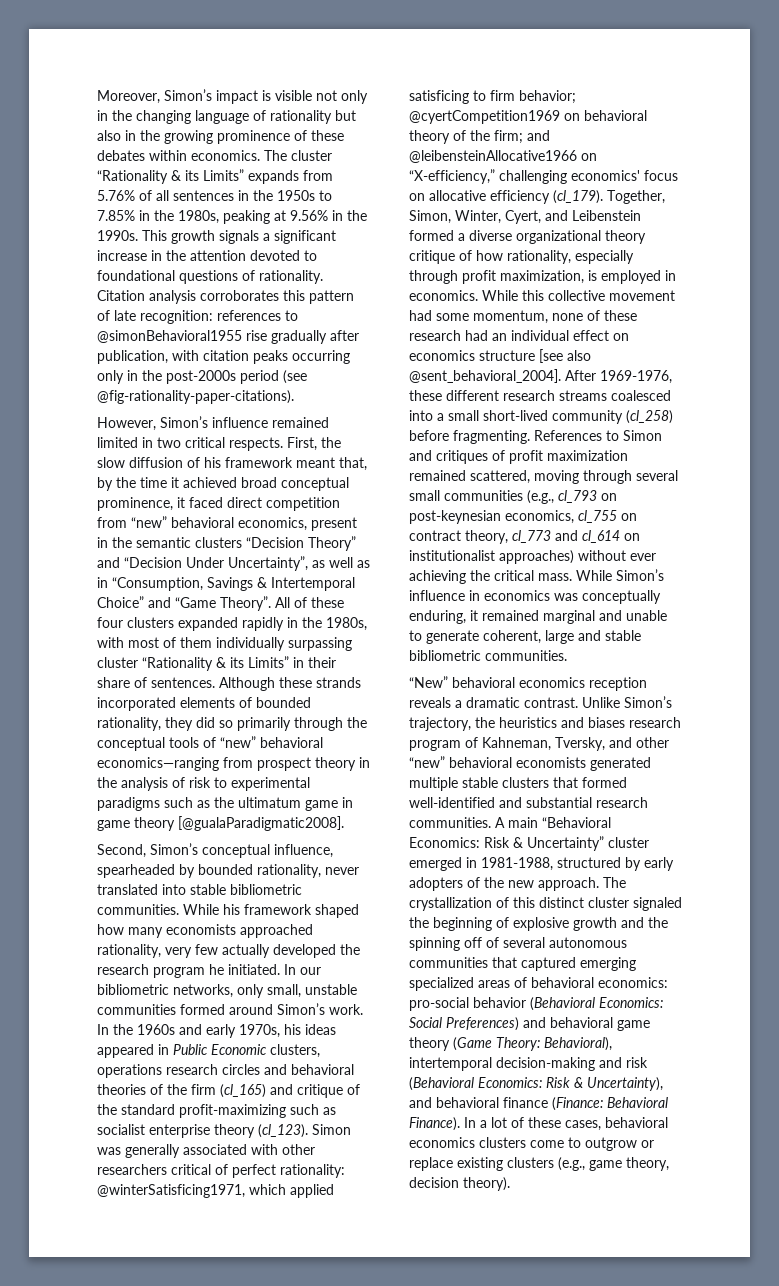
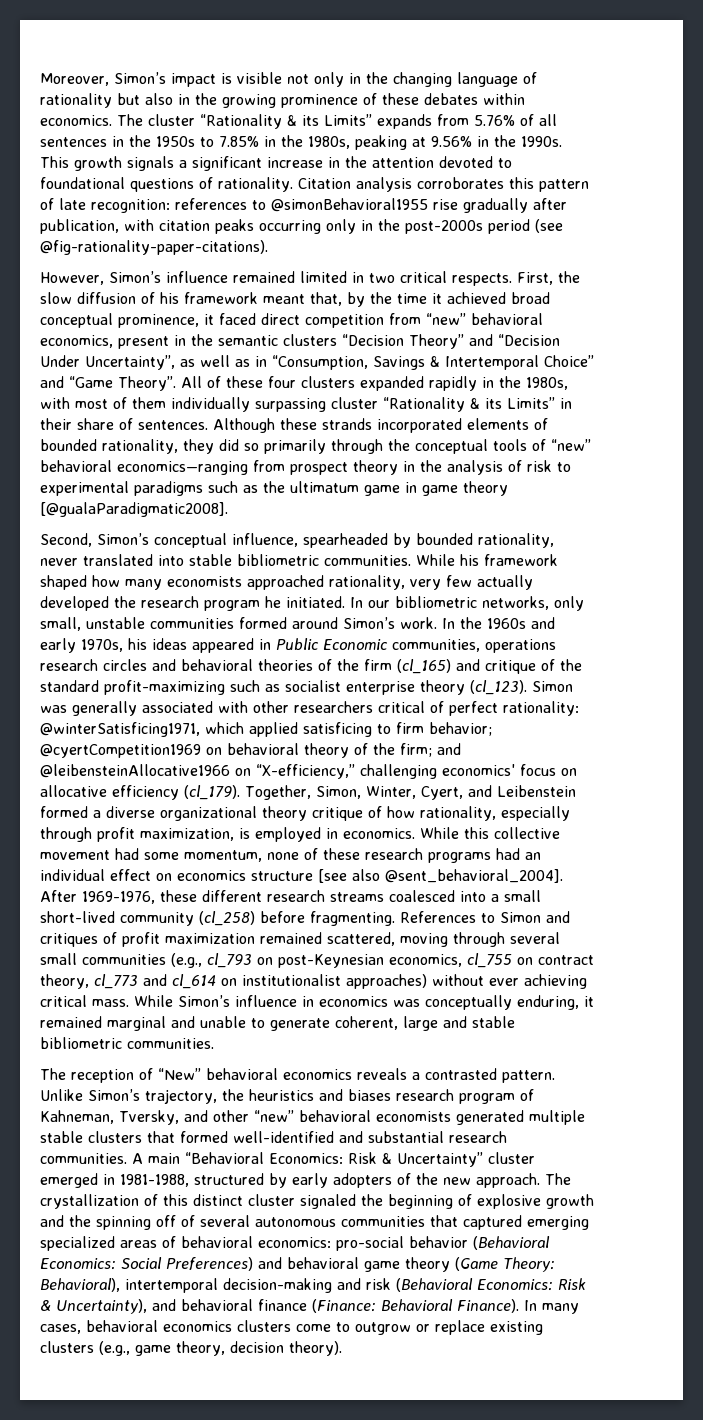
[270,1044,320,1058] clusters, -> [392,639,480,652] communities,
(461, 335) none -> [428,852,491,863] programs
[409,510,501,524] post-keynesian -> [278,954,384,968] post-Keynesian
[470,570,490,581] the -> (587, 981) none
(567, 655) none -> [40,1068,153,1083] The reception of
[589,677,647,691] reception -> (352, 1074) none
[466,697,578,708] dramatic contrast. -> [425,1068,555,1083] contrasted pattern.
[480,1117,561,1128] a lot of these -> [542,1303,579,1314] many

